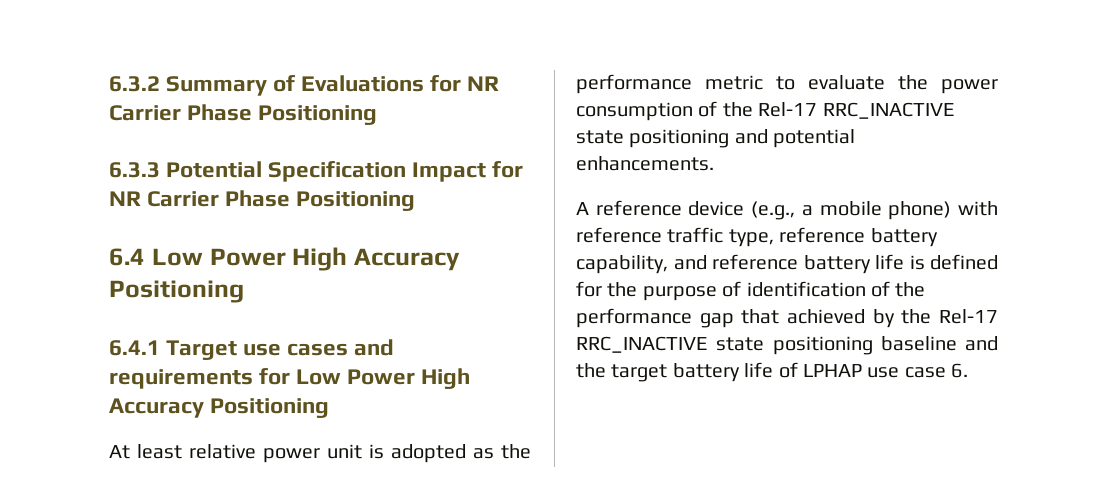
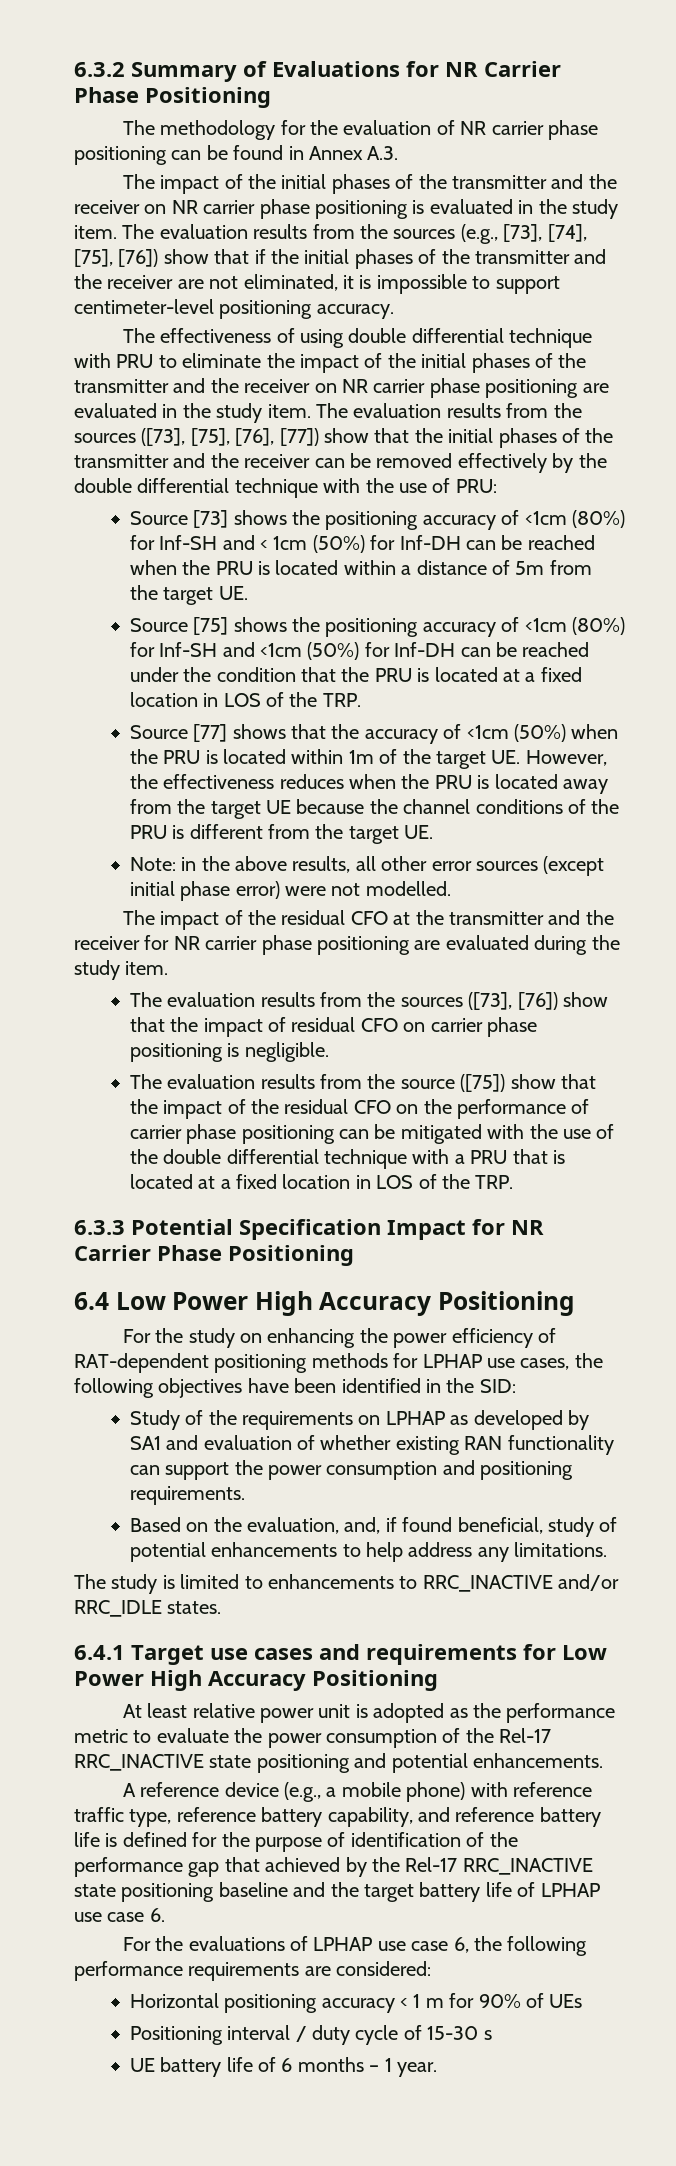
(378, 115) none -> [122,120,599,140] [74,145,399,165] [122,174,617,194] [74,199,618,219] [74,224,587,244] [74,249,607,269] [74,274,560,294] [74,299,394,319] [122,328,593,348] [74,353,587,373] [74,378,609,398] [74,403,582,423] [74,428,614,448] [74,453,607,473] [74,478,497,498] [129,510,625,530] [129,535,595,553] [129,560,592,575] [129,585,248,605] [129,617,625,637] [129,642,590,660] [129,667,582,682] [129,692,361,707] [129,724,619,744] [129,749,607,769] [129,774,608,794] [129,799,620,819] [129,824,434,844] [129,856,605,876] [129,881,451,901] [122,910,614,930] [74,935,620,955] [74,960,169,980] [129,992,608,1010] [129,1017,537,1037] [129,1042,329,1062] [129,1074,596,1092] [129,1099,590,1119] [129,1124,615,1144] [129,1149,565,1169] [129,1174,514,1189] // The methodology for the evaluation of NR carrier phase positioning can be found in Annex A.3. // The impact of the initial phases of the transmitter and the receiver on NR carrier phase positioning is evaluated in the study item. The evaluation results from the sources (e.g., [73], [74], [75], [76]) show that if the initial phases of the transmitter and the receiver are not eliminated, it is impossible to support centimeter-level positioning accuracy. // The effectiveness of using double differential technique with PRU to eliminate the impact of the initial phases of the transmitter and the receiver on NR carrier phase positioning are evaluated in the study item. The evaluation results from the sources ([73], [75], [76], [77]) show that the initial phases of the transmitter and the receiver can be removed effectively by the double differential technique with the use of PRU: // Source [73] shows the positioning accuracy of <1cm (80%) for Inf-SH and < 1cm (50%) for Inf-DH can be reached when the PRU is located within a distance of 5m from the target UE. // Source [75] shows the positioning accuracy of <1cm (80%) for Inf-SH and <1cm (50%) for Inf-DH can be reached under the condition that the PRU is located at a fixed location in LOS of the TRP. // Source [77] shows that the accuracy of <1cm (50%) when the PRU is located within 1m of the target UE. However, the effectiveness reduces when the PRU is located away from the target UE because the channel conditions of the PRU is different from the target UE. // Note: in the above results, all other error sources (except initial phase error) were not modelled. // The impact of the residual CFO at the transmitter and the receiver for NR carrier phase positioning are evaluated during the study item. // The evaluation results from the sources ([73], [76]) show that the impact of residual CFO on carrier phase positioning is negligible. // The evaluation results from the source ([75]) show that the impact of the residual CFO on the performance of carrier phase positioning can be mitigated with the use of the double differential technique with a PRU that is located at a fixed location in LOS of the TRP.
(244, 291) none -> [122,1328,557,1348] [74,1353,603,1373] [74,1378,516,1398] [129,1410,589,1430] [129,1435,614,1455] [129,1460,574,1480] [129,1486,245,1505] [129,1517,618,1537] [129,1542,608,1562] [74,1574,620,1594] [74,1600,222,1617] // For the study on enhancing the power efficiency of RAT-dependent positioning methods for LPHAP use cases, the following objectives have been identified in the SID: // Study of the requirements on LPHAP as developed by SA1 and evaluation of whether existing RAN functionality can support the power consumption and positioning requirements. // Based on the evaluation, and, if found beneficial, study of potential enhancements to help address any limitations. // The study is limited to enhancements to RRC_INACTIVE and/or RRC_IDLE states.
(969, 370) none -> [122,1936,588,1956] [74,1961,432,1981] [129,1993,583,2013] [129,2025,492,2045] [129,2057,437,2077] // For the evaluations of LPHAP use case 6, the following performance requirements are considered: // Horizontal positioning accuracy < 1 m for 90% of UEs // Positioning interval / duty cycle of 15-30 s // UE battery life of 6 months – 1 year.

